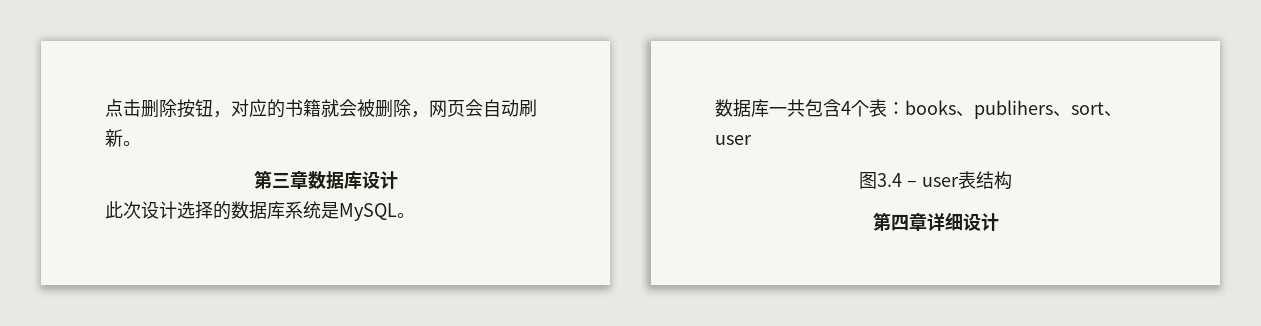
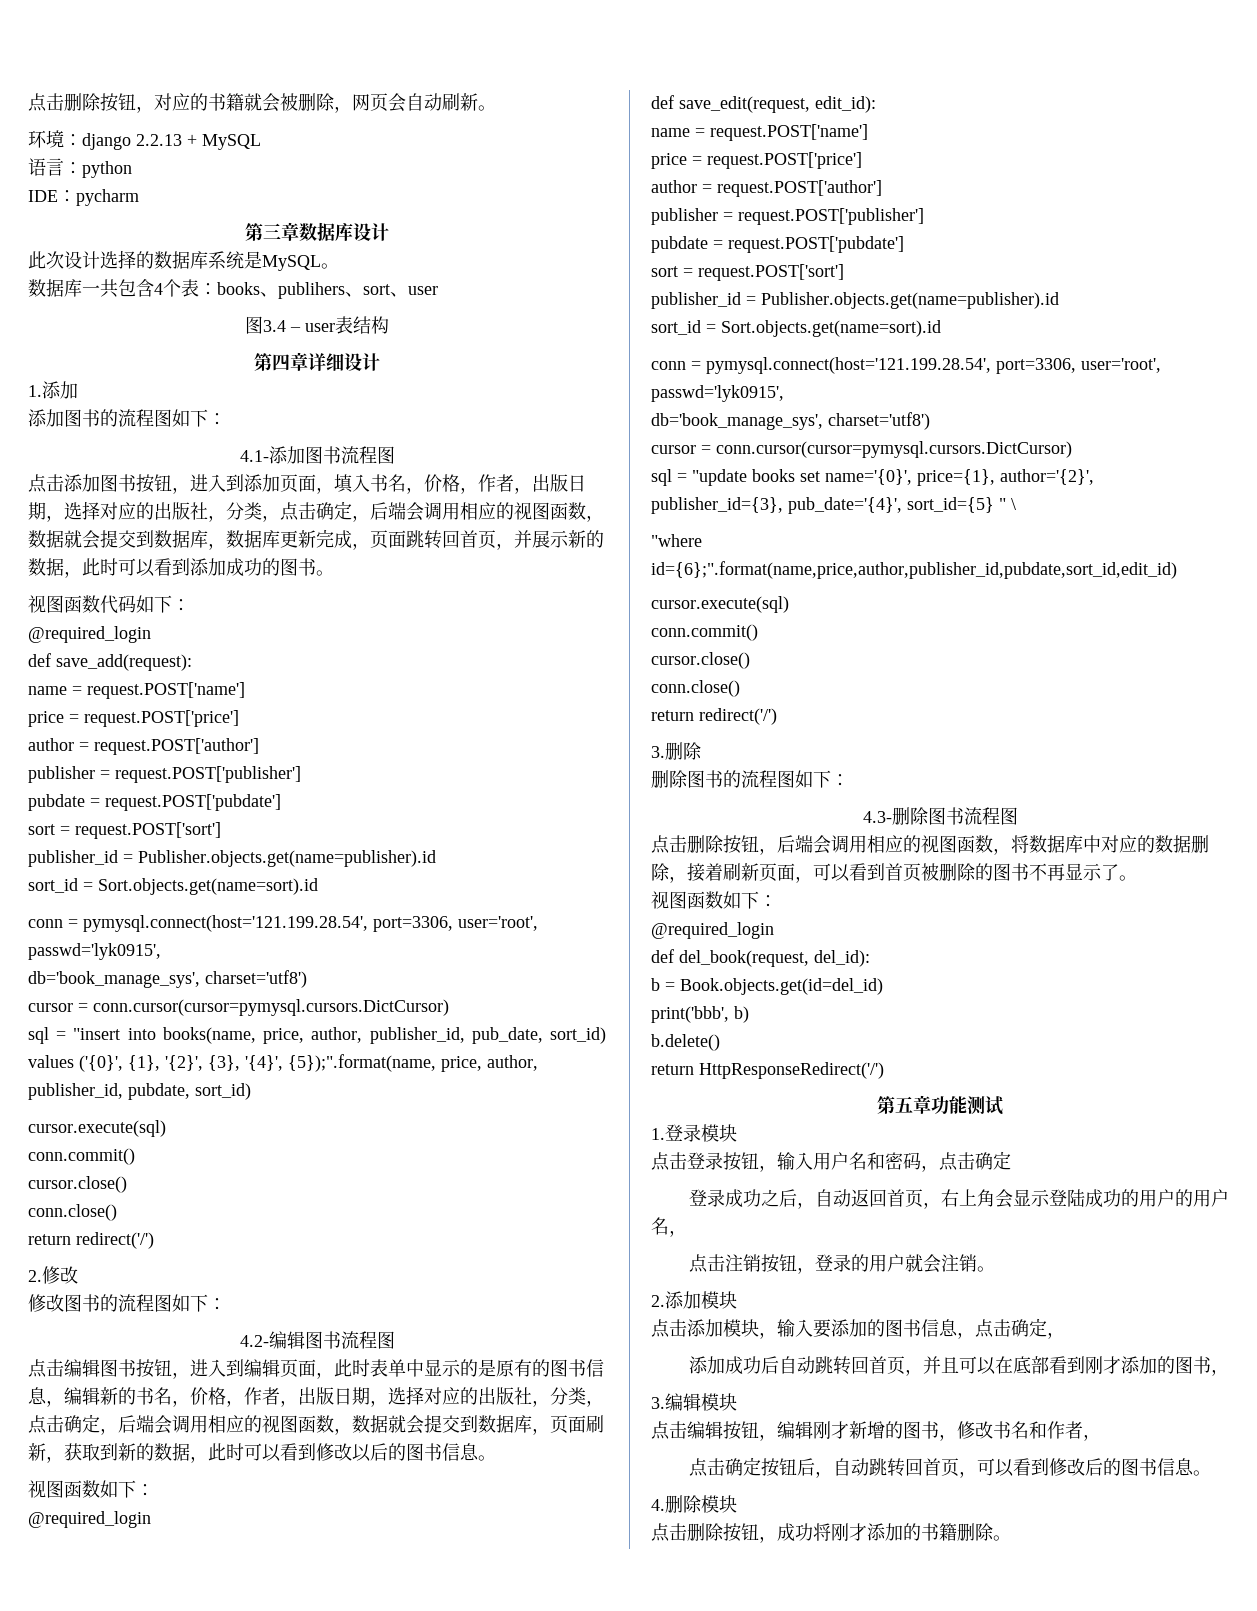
(141, 143) none -> [28,130,261,150] [28,158,132,178] [28,189,139,206] // 环境：django 2.2.13 + MySQL // 语言：python // IDE：pycharm
(999, 222) none -> [28,381,78,399] [28,409,226,427] [239,446,395,464] [28,474,586,494] [28,501,604,522] [28,529,604,550] [28,558,334,578] [28,595,190,614] [28,626,151,643] [28,653,192,671] [28,682,245,699] [28,710,239,727] [28,738,259,755] [28,766,301,783] [28,794,281,811] [28,822,221,839] [28,850,436,867] [28,878,318,895] [28,915,538,932] [28,943,161,960] [28,970,307,988] [28,999,449,1016] [28,1027,606,1044] [28,1054,538,1072] [28,1083,251,1100] [28,1120,166,1137] [28,1148,135,1165] [28,1176,127,1193] [28,1204,117,1221] [28,1232,154,1249] [28,1266,78,1284] [28,1294,226,1312] [239,1331,395,1349] [28,1359,604,1379] [28,1386,604,1407] [28,1414,604,1435] [28,1443,496,1463] [28,1480,154,1498] [28,1511,151,1528] [651,95,876,113] [651,124,868,141] [651,152,862,169] [651,180,882,197] [651,208,924,225] [651,236,904,253] [651,264,844,281] [651,292,1059,309] [651,320,941,337] [651,357,1161,374] [651,385,784,402] [651,412,930,430] [651,441,1072,458] [651,469,1094,486] [651,497,1016,514] [651,534,702,547] [651,561,1177,579] [651,596,789,613] [651,624,758,641] [651,652,750,669] [651,680,740,697] [651,708,777,725] [651,742,702,760] [651,770,849,788] [862,807,1018,825] [651,835,1209,855] [651,863,1137,883] [651,891,777,909] [651,922,774,939] [651,949,870,967] [651,978,883,995] [651,1006,749,1023] [651,1034,720,1051] [651,1062,884,1079] [877,1095,1003,1115] [651,1124,737,1142] [651,1151,1011,1172] [688,1189,1229,1209] [651,1217,687,1237] [688,1254,995,1274] [651,1291,737,1309] [651,1318,1065,1339] [688,1356,1229,1376] [651,1393,737,1411] [651,1421,1101,1441] [688,1457,1211,1478] [651,1495,737,1513] [651,1523,1011,1543] // 1.添加 // 添加图书的流程图如下： // 4.1-添加图书流程图 // 点击添加图书按钮，进入到添加页面，填入书名，价格，作者，出版日期，选择对应的出版社，分类，点击确定，后端会调用相应的视图函数，数据就会提交到数据库，数据库更新完成，页面跳转回首页，并展示新的数据，此时可以看到添加成功的图书。 // 视图函数代码如下： // @required_login // def save_add(request): // name = request.POST['name'] // price = request.POST['price'] // author = request.POST['author'] // publisher = request.POST['publisher'] // pubdate = request.POST['pubdate'] // sort = request.POST['sort'] // publisher_id = Publisher.objects.get(name=publisher).id // sort_id = Sort.objects.get(name=sort).id // conn = pymysql.connect(host='121.199.28.54', port=3306, user='root', passwd='lyk0915', // db='book_manage_sys', charset='utf8') // cursor = conn.cursor(cursor=pymysql.cursors.DictCursor) // sql = "insert into books(name, price, author, publisher_id, pub_date, sort_id) values ('{0}', {1}, '{2}', {3}, '{4}', {5});".format(name, price, author, publisher_id, pubdate, sort_id) // cursor.execute(sql) // conn.commit() // cursor.close() // conn.close() // return redirect('/') // 2.修改 // 修改图书的流程图如下： // 4.2-编辑图书流程图 // 点击编辑图书按钮，进入到编辑页面，此时表单中显示的是原有的图书信息，编辑新的书名，价格，作者，出版日期，选择对应的出版社，分类，点击确定，后端会调用相应的视图函数，数据就会提交到数据库，页面刷新，获取到新的数据，此时可以看到修改以后的图书信息。 // 视图函数如下： // @required_login // def save_edit(request, edit_id): // name = request.POST['name'] // price = request.POST['price'] // author = request.POST['author'] // publisher = request.POST['publisher'] // pubdate = request.POST['pubdate'] // sort = request.POST['sort'] // publisher_id = Publisher.objects.get(name=publisher).id // sort_id = Sort.objects.get(name=sort).id // conn = pymysql.connect(host='121.199.28.54', port=3306, user='root', passwd='lyk0915', // db='book_manage_sys', charset='utf8') // cursor = conn.cursor(cursor=pymysql.cursors.DictCursor) // sql = "update books set name='{0}', price={1}, author='{2}', publisher_id={3}, pub_date='{4}', sort_id={5} " \ // "where id={6};".format(name,price,author,publisher_id,pubdate,sort_id,edit_id) // cursor.execute(sql) // conn.commit() // cursor.close() // conn.close() // return redirect('/') // 3.删除 // 删除图书的流程图如下： // 4.3-删除图书流程图 // 点击删除按钮，后端会调用相应的视图函数，将数据库中对应的数据删除，接着刷新页面，可以看到首页被删除的图书不再显示了。 // 视图函数如下： // @required_login // def del_book(request, del_id): // b = Book.objects.get(id=del_id) // print('bbb', b) // b.delete() // return HttpResponseRedirect('/') // 第五章功能测试 // 1.登录模块 // 点击登录按钮，输入用户名和密码，点击确定 // 登录成功之后，自动返回首页，右上角会显示登陆成功的用户的用户名， // 点击注销按钮，登录的用户就会注销。 // 2.添加模块 // 点击添加模块，输入要添加的图书信息，点击确定， // 添加成功后自动跳转回首页，并且可以在底部看到刚才添加的图书， // 3.编辑模块 // 点击编辑按钮，编辑刚才新增的图书，修改书名和作者， // 点击确定按钮后，自动跳转回首页，可以看到修改后的图书信息。 // 4.删除模块 // 点击删除按钮，成功将刚才添加的书籍删除。

